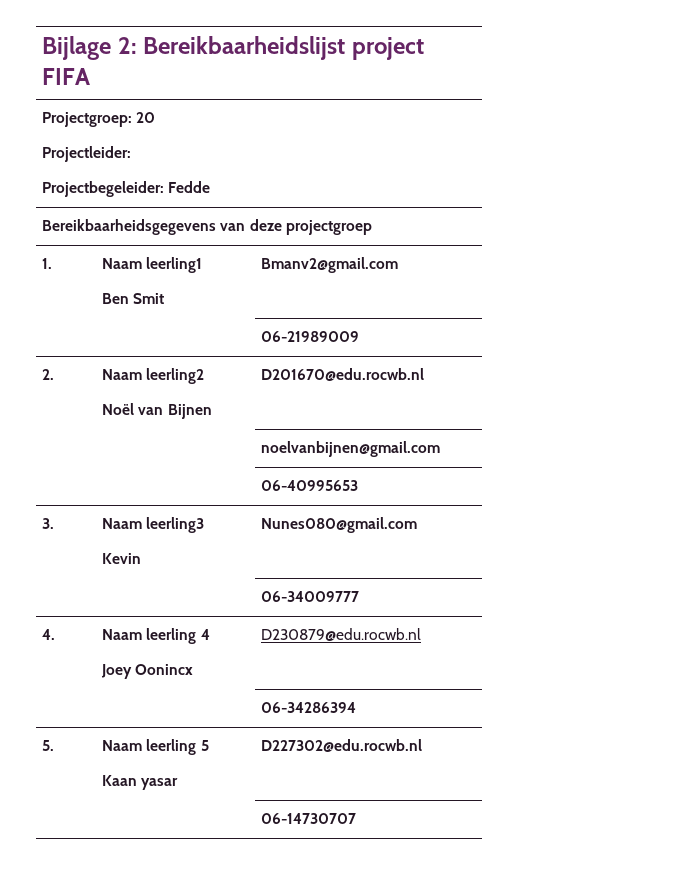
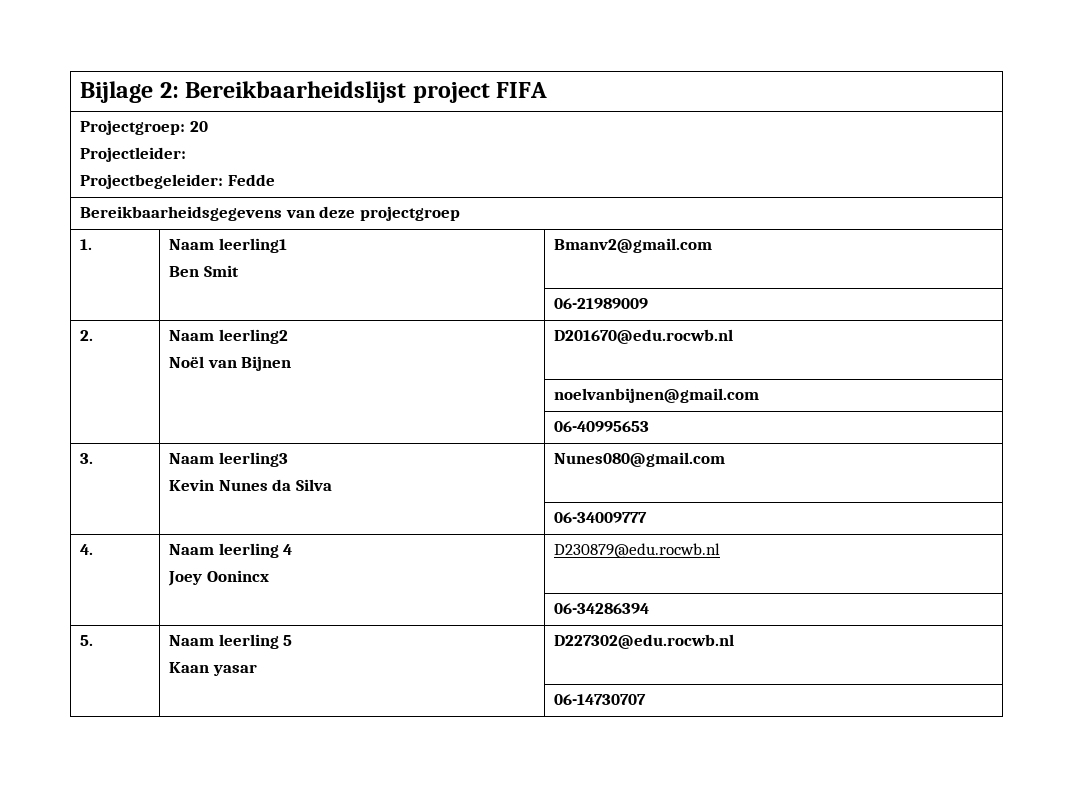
(142, 558) none -> [218,479,332,491] Nunes da Silva

